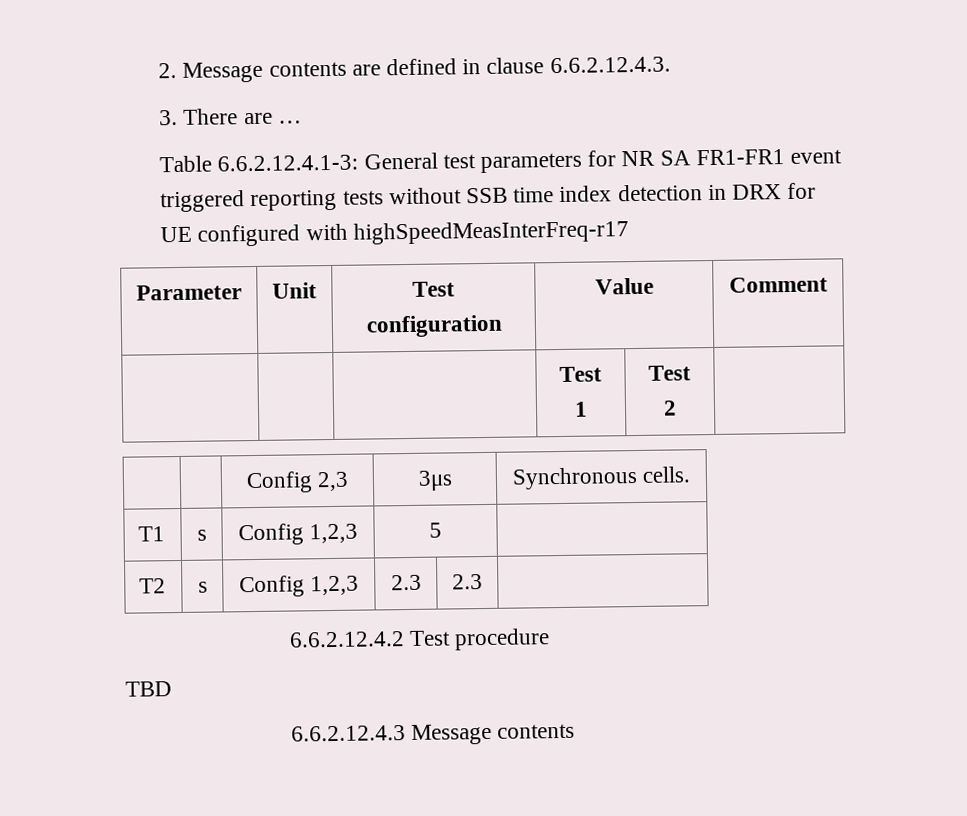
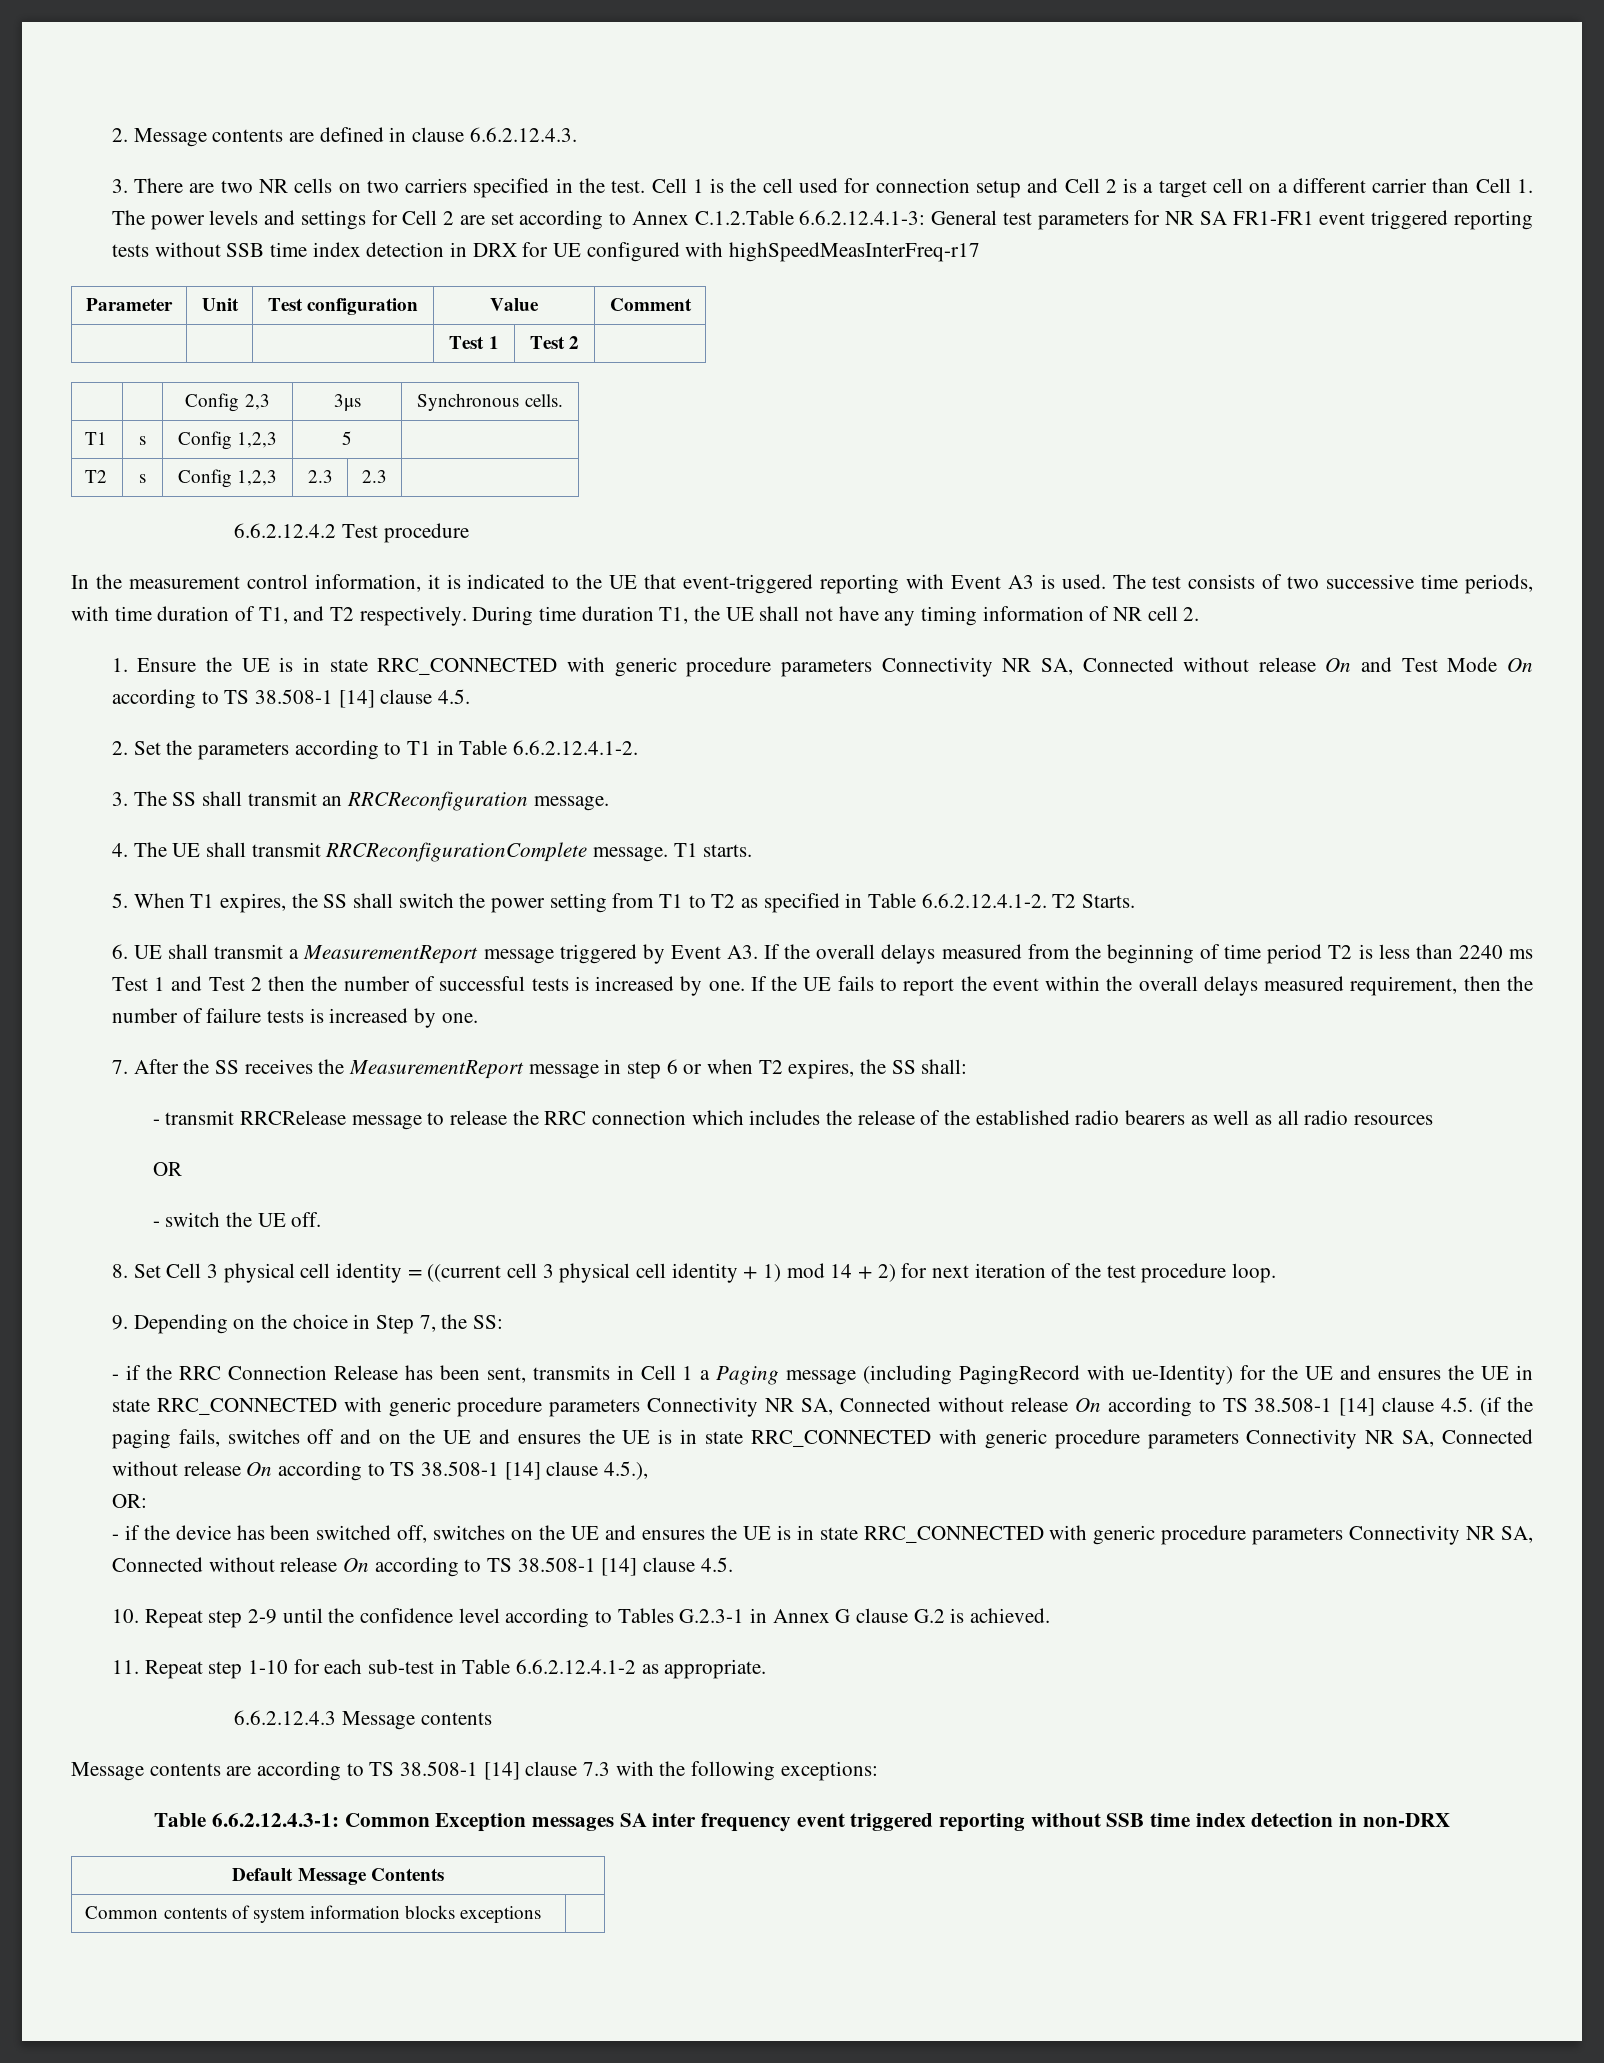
[277,120,302,124] [159,155,213,173] … // Table -> [220,178,1533,198] [111,210,794,230] two NR cells on two carriers specified in the test. Cell 1 is the cell used for connection setup and Cell 2 is a target cell on a different carrier than Cell 1. The power levels and settings for Cell 2 are set according to Annex C.1.2.Table
[125,681,172,697] [290,723,576,745] TBD // 6.6.2.12.4.3 Message contents -> [71,574,1533,594] [71,606,1200,626] [111,657,1534,677] [111,689,470,709] [111,740,638,760] [111,791,609,811] [111,842,753,862] [111,893,1135,913] [111,944,1533,964] [111,976,1534,996] [111,1008,478,1028] [111,1059,968,1079] [152,1110,1434,1130] [152,1162,182,1176] [152,1212,322,1227] [111,1263,1276,1283] [111,1314,503,1334] [111,1365,1534,1385] [111,1397,1533,1417] [111,1429,1533,1449] [111,1461,648,1481] [111,1494,147,1508] [111,1525,1534,1545] [111,1557,733,1577] [111,1608,1050,1628] [111,1659,767,1679] [234,1710,492,1730] [71,1761,878,1781] [154,1813,1450,1832] [232,1868,444,1885] [85,1905,542,1923] In the measurement control information, it is indicated to the UE that event-triggered reporting with Event A3 is used. The test consists of two successive time periods, with time duration of T1, and T2 respectively. During time duration T1, the UE shall not have any timing information of NR cell 2. // 1. Ensure the UE is in state RRC_CONNECTED with generic procedure parameters Connectivity NR SA, Connected without release On and Test Mode On according to TS 38.508-1 [14] clause 4.5. // 2. Set the parameters according to T1 in Table 6.6.2.12.4.1-2. // 3. The SS shall transmit an RRCReconfiguration message. // 4. The UE shall transmit RRCReconfigurationComplete message. T1 starts. // 5. When T1 expires, the SS shall switch the power setting from T1 to T2 as specified in Table 6.6.2.12.4.1-2. T2 Starts. // 6. UE shall transmit a MeasurementReport message triggered by Event A3. If the overall delays measured from the beginning of time period T2 is less than 2240 ms Test 1 and Test 2 then the number of successful tests is increased by one. If the UE fails to report the event within the overall delays measured requirement, then the number of failure tests is increased by one. // 7. After the SS receives the MeasurementReport message in step 6 or when T2 expires, the SS shall: // - transmit RRCRelease message to release the RRC connection which includes the release of the established radio bearers as well as all radio resources // OR // - switch the UE off. // 8. Set Cell 3 physical cell identity = ((current cell 3 physical cell identity + 1) mod 14 + 2) for next iteration of the test procedure loop. // 9. Depending on the choice in Step 7, the SS: // - if the RRC Connection Release has been sent, transmits in Cell 1 a Paging message (including PagingRecord with ue-Identity) for the UE and ensures the UE in state RRC_CONNECTED with generic procedure parameters Connectivity NR SA, Connected without release On according to TS 38.508-1 [14] clause 4.5. (if the paging fails, switches off and on the UE and ensures the UE is in state RRC_CONNECTED with generic procedure parameters Connectivity NR SA, Connected without release On according to TS 38.508-1 [14] clause 4.5.), // OR: // - if the device has been switched off, switches on the UE and ensures the UE is in state RRC_CONNECTED with generic procedure parameters Connectivity NR SA, Connected without release On according to TS 38.508-1 [14] clause 4.5. // 10. Repeat step 2-9 until the confidence level according to Tables G.2.3-1 in Annex G clause G.2 is achieved. // 11. Repeat step 1-10 for each sub-test in Table 6.6.2.12.4.1-2 as appropriate. // 6.6.2.12.4.3 Message contents // Message contents are according to TS 38.508-1 [14] clause 7.3 with the following exceptions: // Table 6.6.2.12.4.3-1: Common Exception messages SA inter frequency event triggered reporting without SSB time index detection in non-DRX // Default Message Contents // Common contents of system information blocks exceptions |

